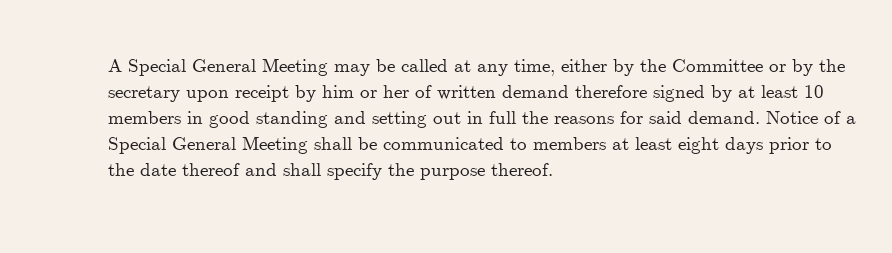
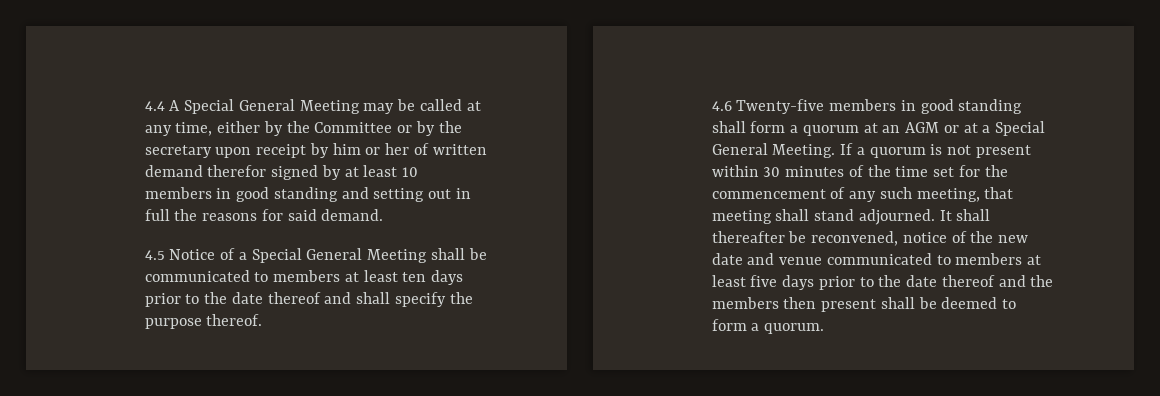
(107, 65) none -> [144,101,165,111] 4.4
[574,85,647,98] therefore -> [207,165,267,177] therefor
(760, 117) none -> [144,250,165,260] // 4.5
[677,137,719,154] eight -> [402,272,427,282] ten
(553, 169) none -> [711,99,1023,114] [711,121,1045,136] [711,143,1031,158] [711,165,1008,177] [711,187,1014,202] [711,209,991,225] [711,231,1029,246] [711,253,1042,265] [711,275,1054,290] [711,297,1017,312] [711,319,825,334] // 4.6 Twenty-five members in good standing shall form a quorum at an AGM or at a Special General Meeting. If a quorum is not present within 30 minutes of the time set for the commencement of any such meeting, that meeting shall stand adjourned. It shall thereafter be reconvened, notice of the new date and venue communicated to members at least five days prior to the date thereof and the members then present shall be deemed to form a quorum.

